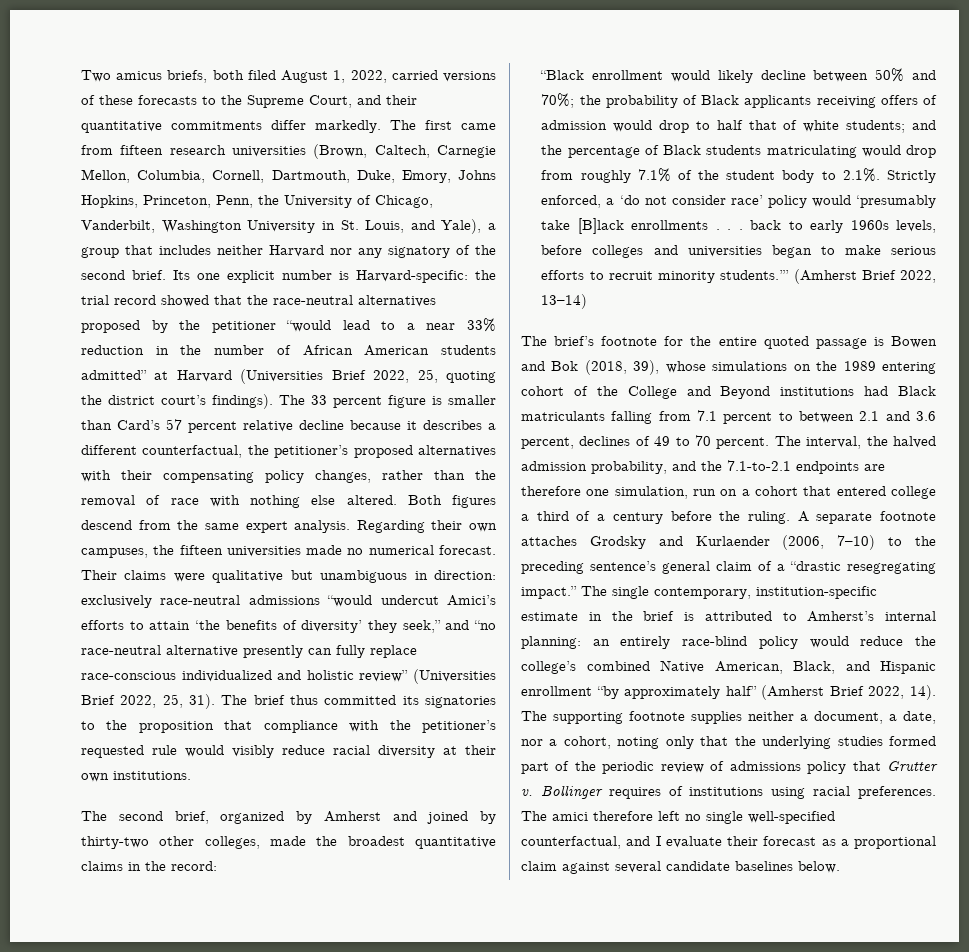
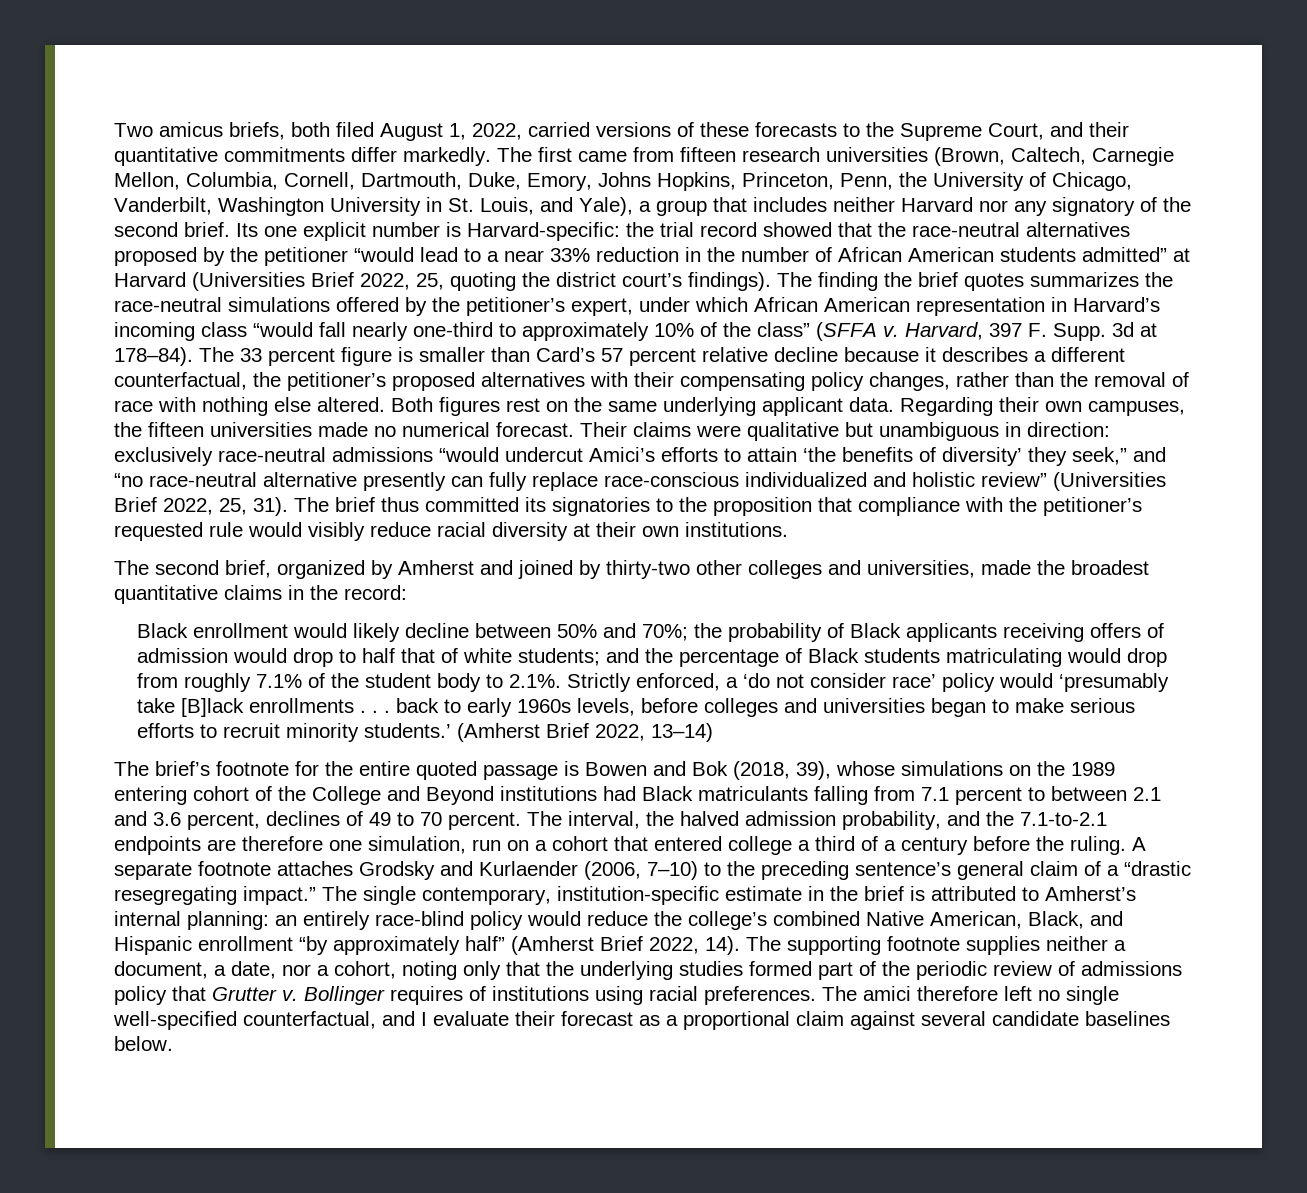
(305, 400) none -> [818,272,1173,291] [114,297,1160,316] [114,322,1157,341] [114,347,234,366] finding the brief quotes summarizes the race-neutral simulations offered by the petitioner’s expert, under which African American representation in Harvard’s incoming class “would fall nearly one-third to approximately 10% of the class” (SFFA v. Harvard, 397 F. Supp. 3d at 178–84). The
[81,520,351,533] descend from the same expert analysis. -> [506,397,894,416] rest on the same underlying applicant data.
[204,836,260,849] colleges, -> [748,560,975,579] colleges and universities,
[540,70,585,80] “Black -> [137,623,189,638] Black
[720,270,790,280] students.’” -> [364,723,452,738] students.’

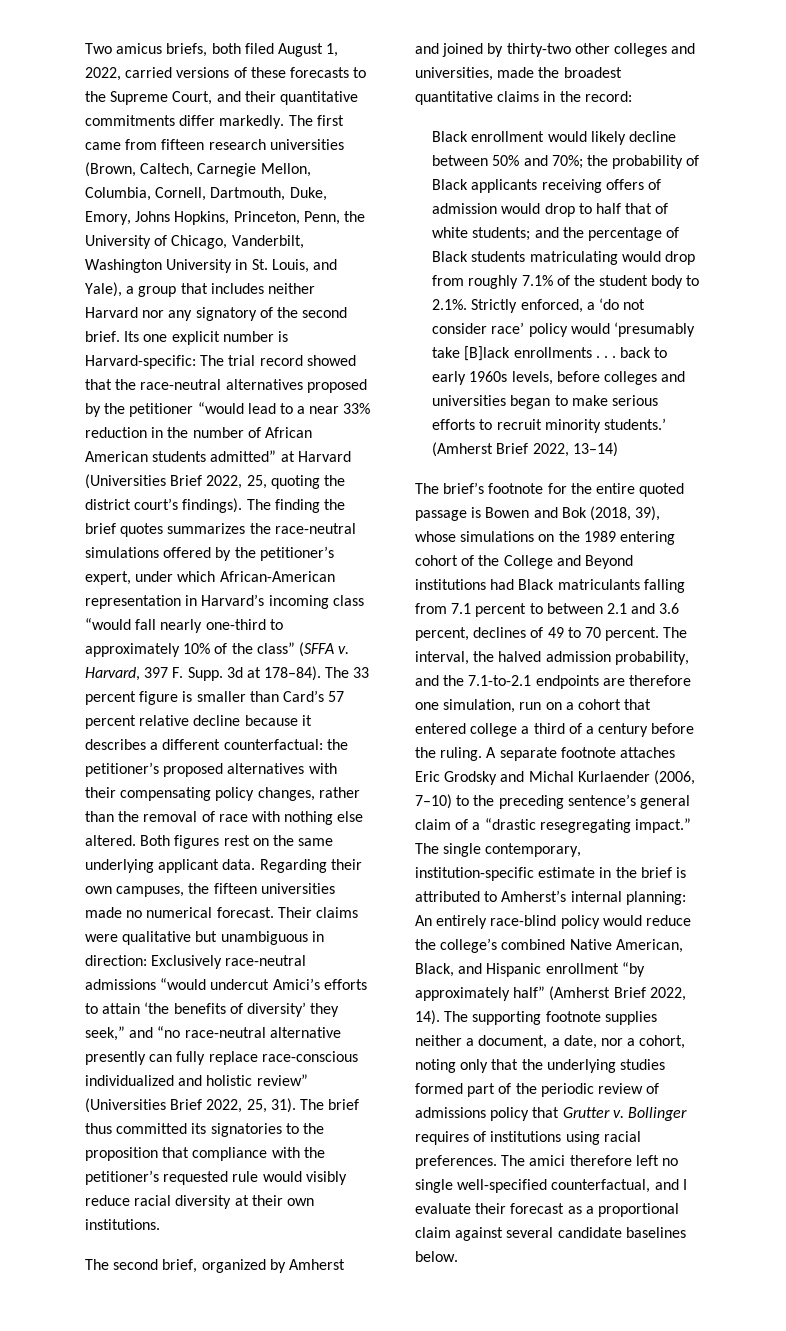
[626,222,654,237] the -> [200,355,225,366] The
[754,297,910,312] African American -> [219,571,335,582] African-American
[114,372,247,390] counterfactual, -> [223,739,323,750] counterfactual:
[114,447,213,466] exclusively -> [151,955,223,969] Exclusively
(353, 868) none -> [415,771,440,782] Eric
(473, 868) none -> [528,771,574,782] Michal
[275,915,297,926] an -> [415,915,432,926] An

